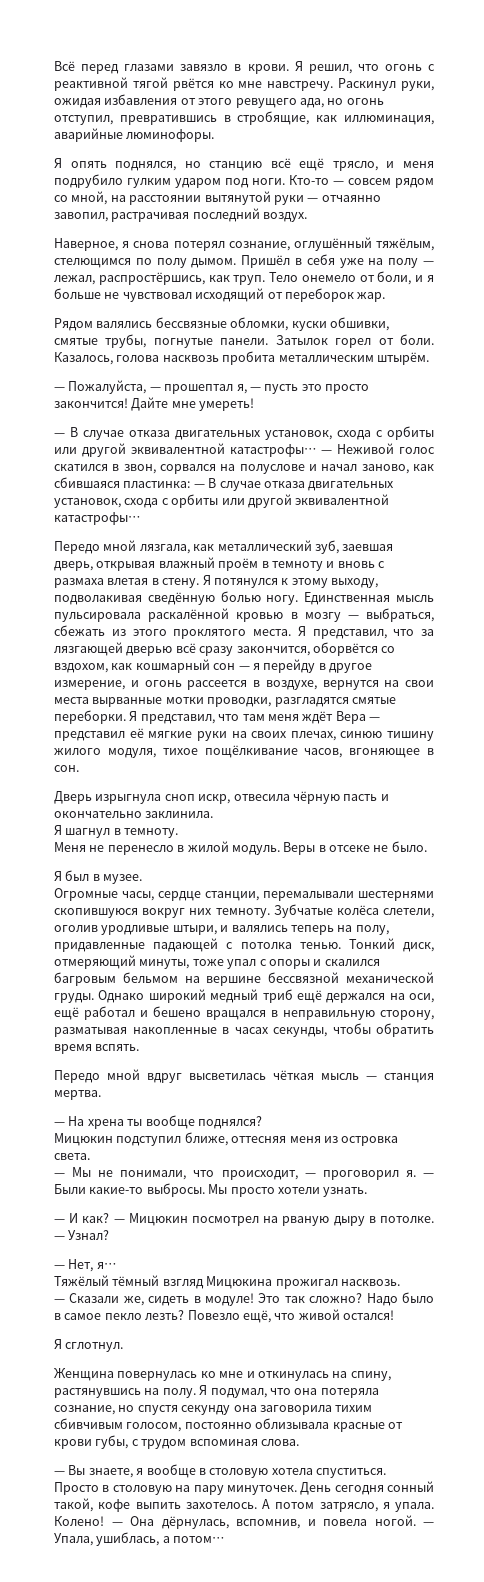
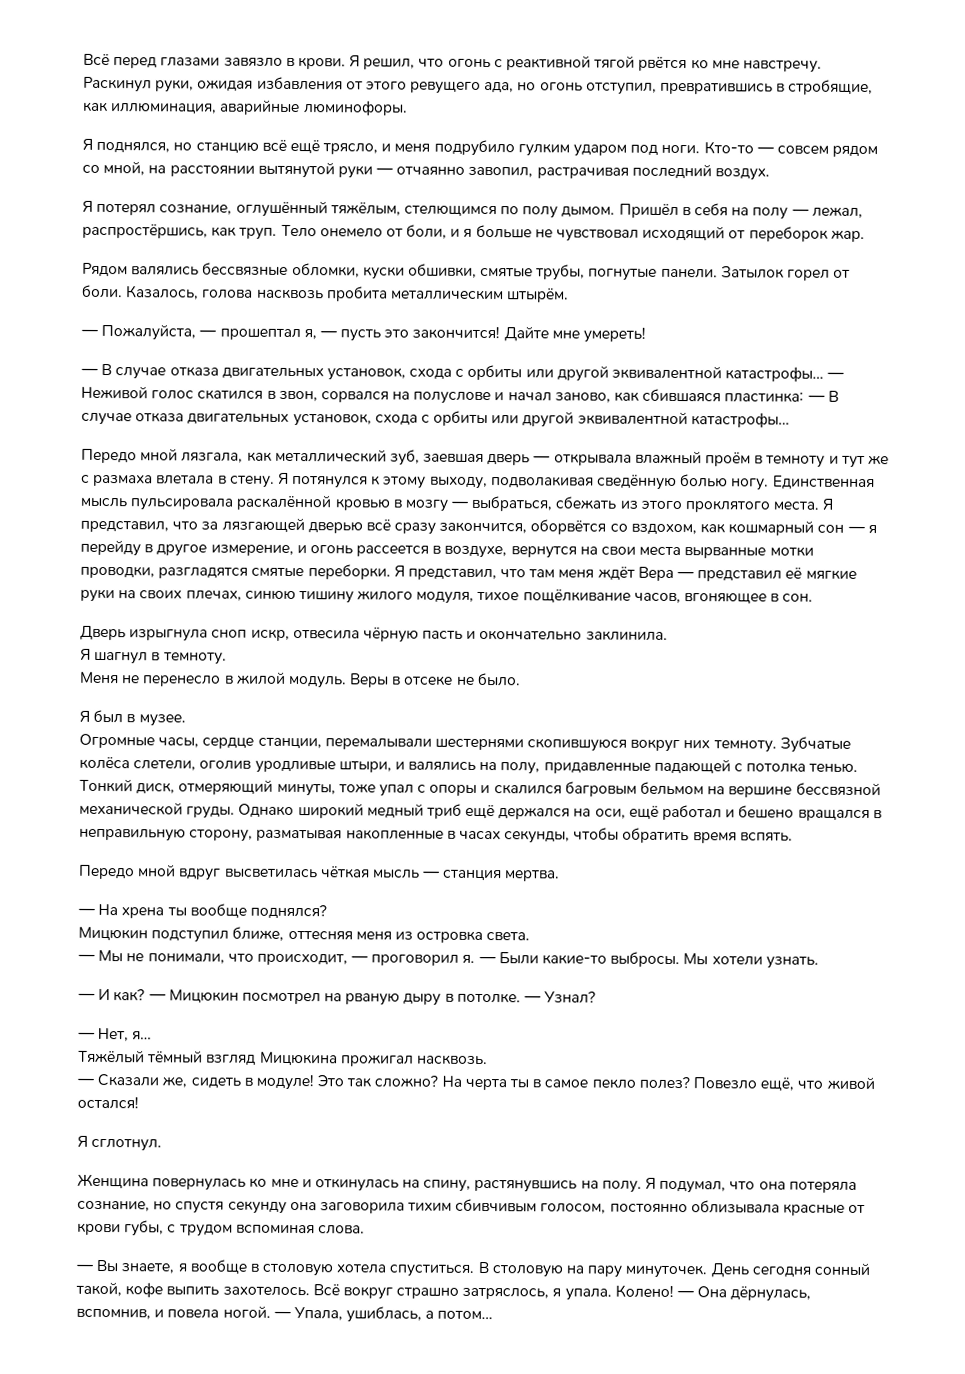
[70,161,107,168] опять -> (93, 144) none
[54,238,170,251] Наверное, я снова -> [82,200,93,213] Я
[339,258,364,268] уже -> (729, 210) none
[325,384,369,394] просто -> (410, 333) none
[54,561,156,571] дверь, открывая -> [487,453,632,466] дверь — открывала
[337,561,375,568] вновь -> [840,455,889,468] тут же
[107,578,149,585] влетая -> [156,475,215,485] влетала
[290,925,334,935] теперь -> (477, 766) none
[230,1187,275,1197] просто -> (709, 959) none
[366,1292,434,1306] Надо было -> [441,1075,530,1091] На черта ты
[145,1310,185,1320] лезть? -> [638,1076,690,1090] полез?
[54,1482,110,1495] Просто в -> [477,1261,489,1274] В
[262,1499,378,1512] А потом затрясло, -> [312,1284,550,1300] Всё вокруг страшно затряслось,

